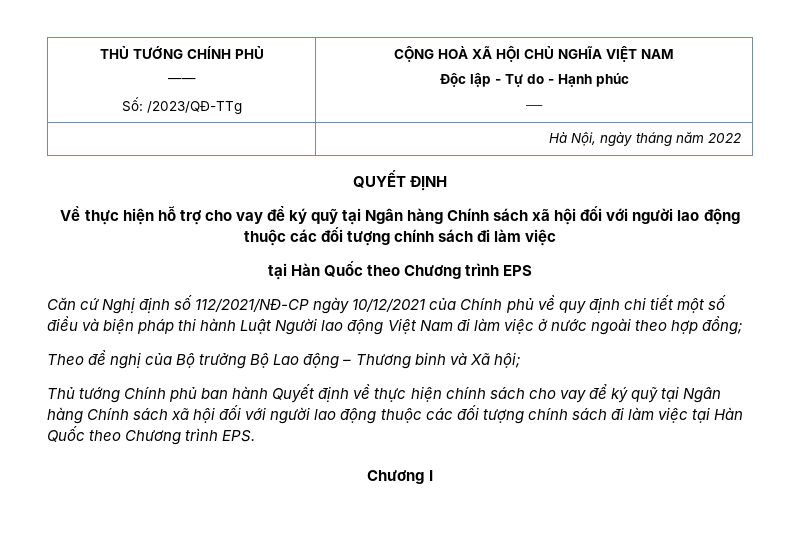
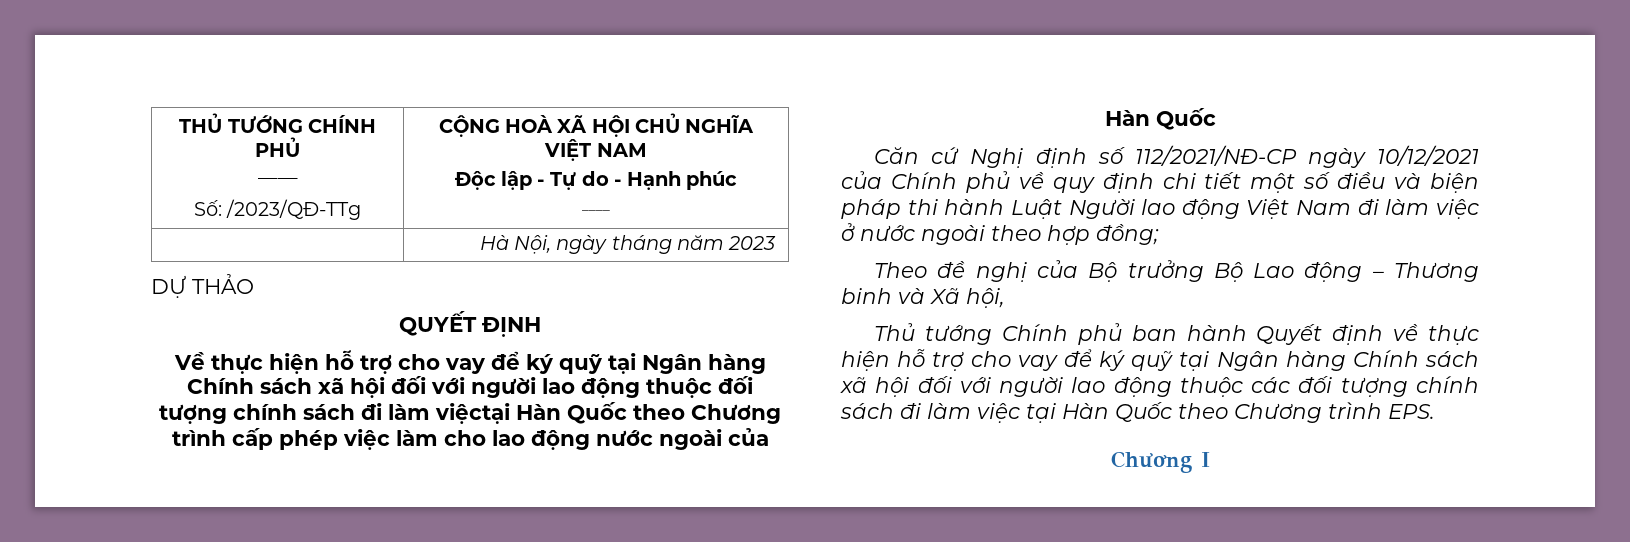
[708,133,742,143] 2022 -> [728,236,777,250] [151,274,254,298] 2023 // DỰ THẢO
[289,227,557,246] [267,261,533,280] các đối tượng chính sách đi làm việc // tại Hàn Quốc theo Chương trình EPS -> [718,376,753,394] [159,402,781,424] [171,428,769,450] [1104,108,1216,130] đối tượng chính sách đi làm việctại Hàn Quốc theo Chương trình cấp phép việc làm cho lao động nước ngoài của Hàn Quốc
[493,352,521,368] hội; -> [966,288,1005,308] hội,
[445,386,525,399] chính sách -> [897,349,965,371] hỗ trợ

